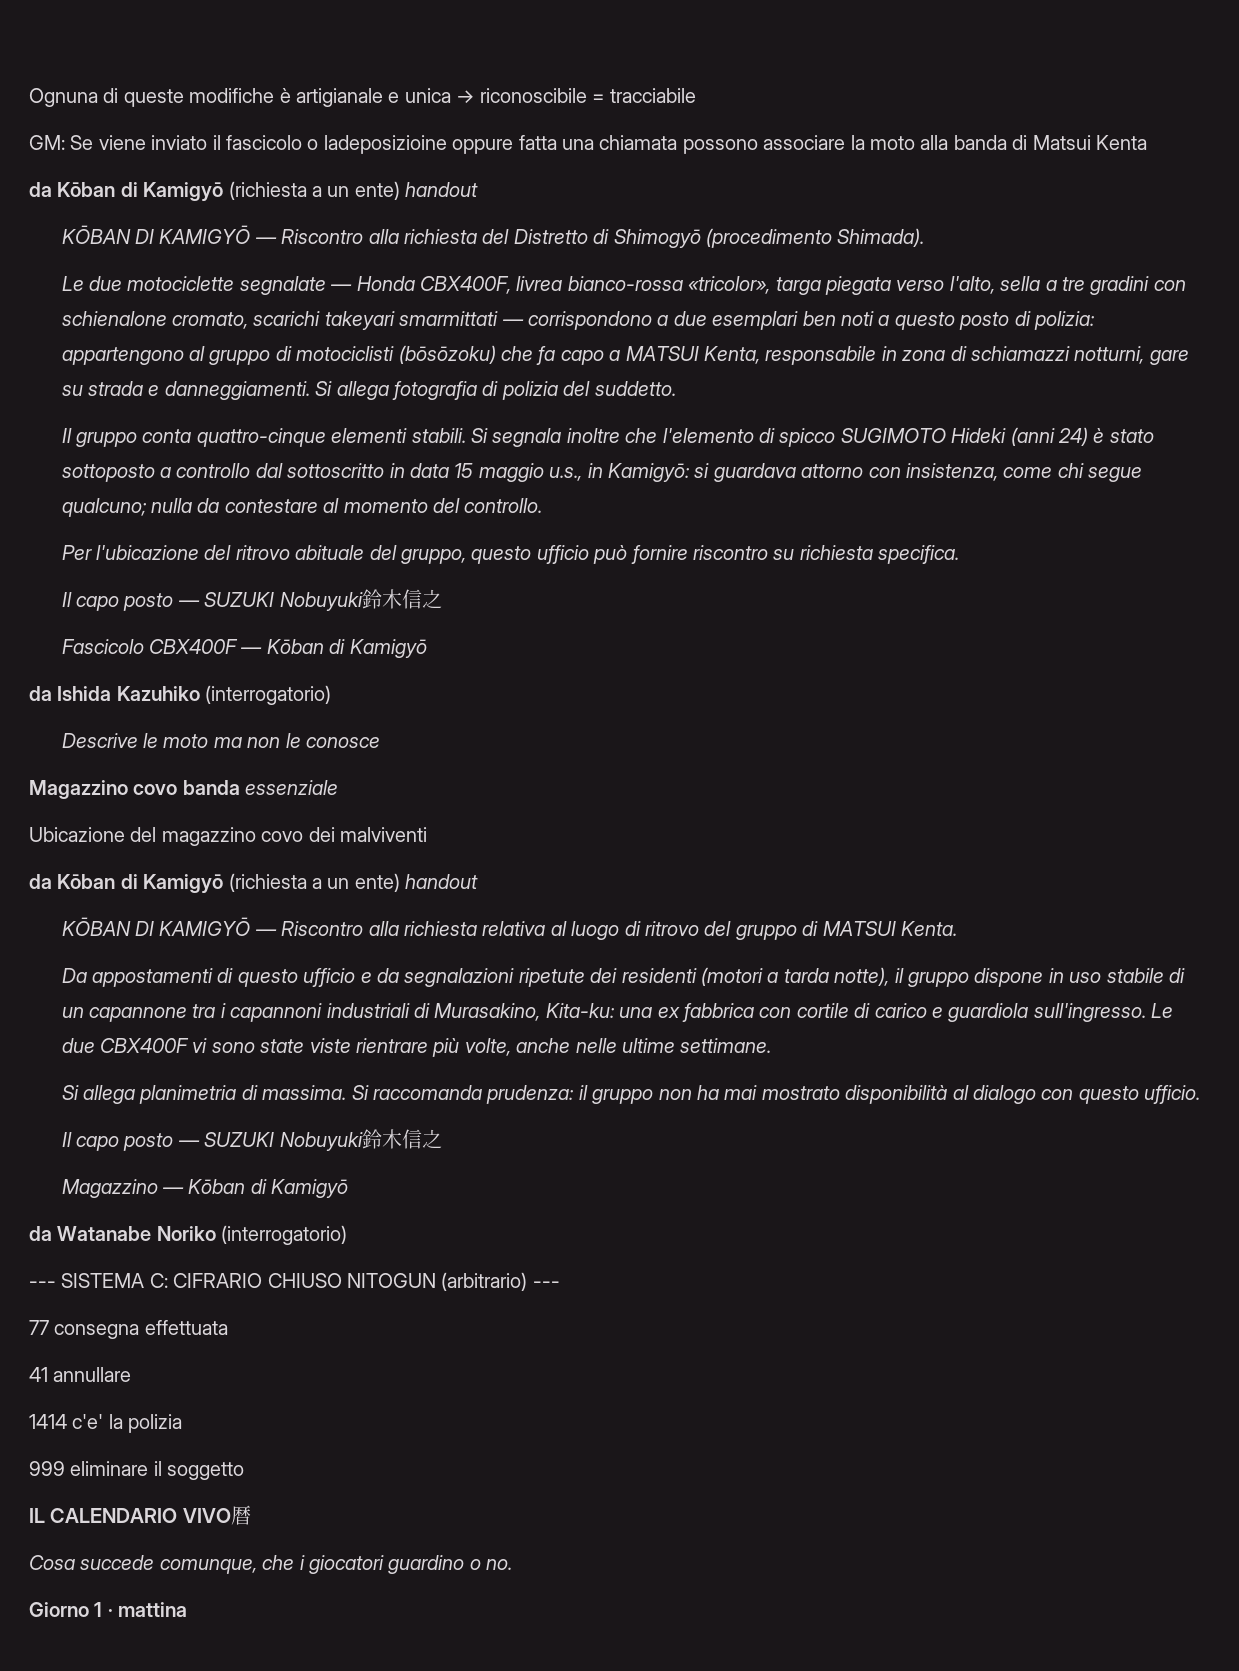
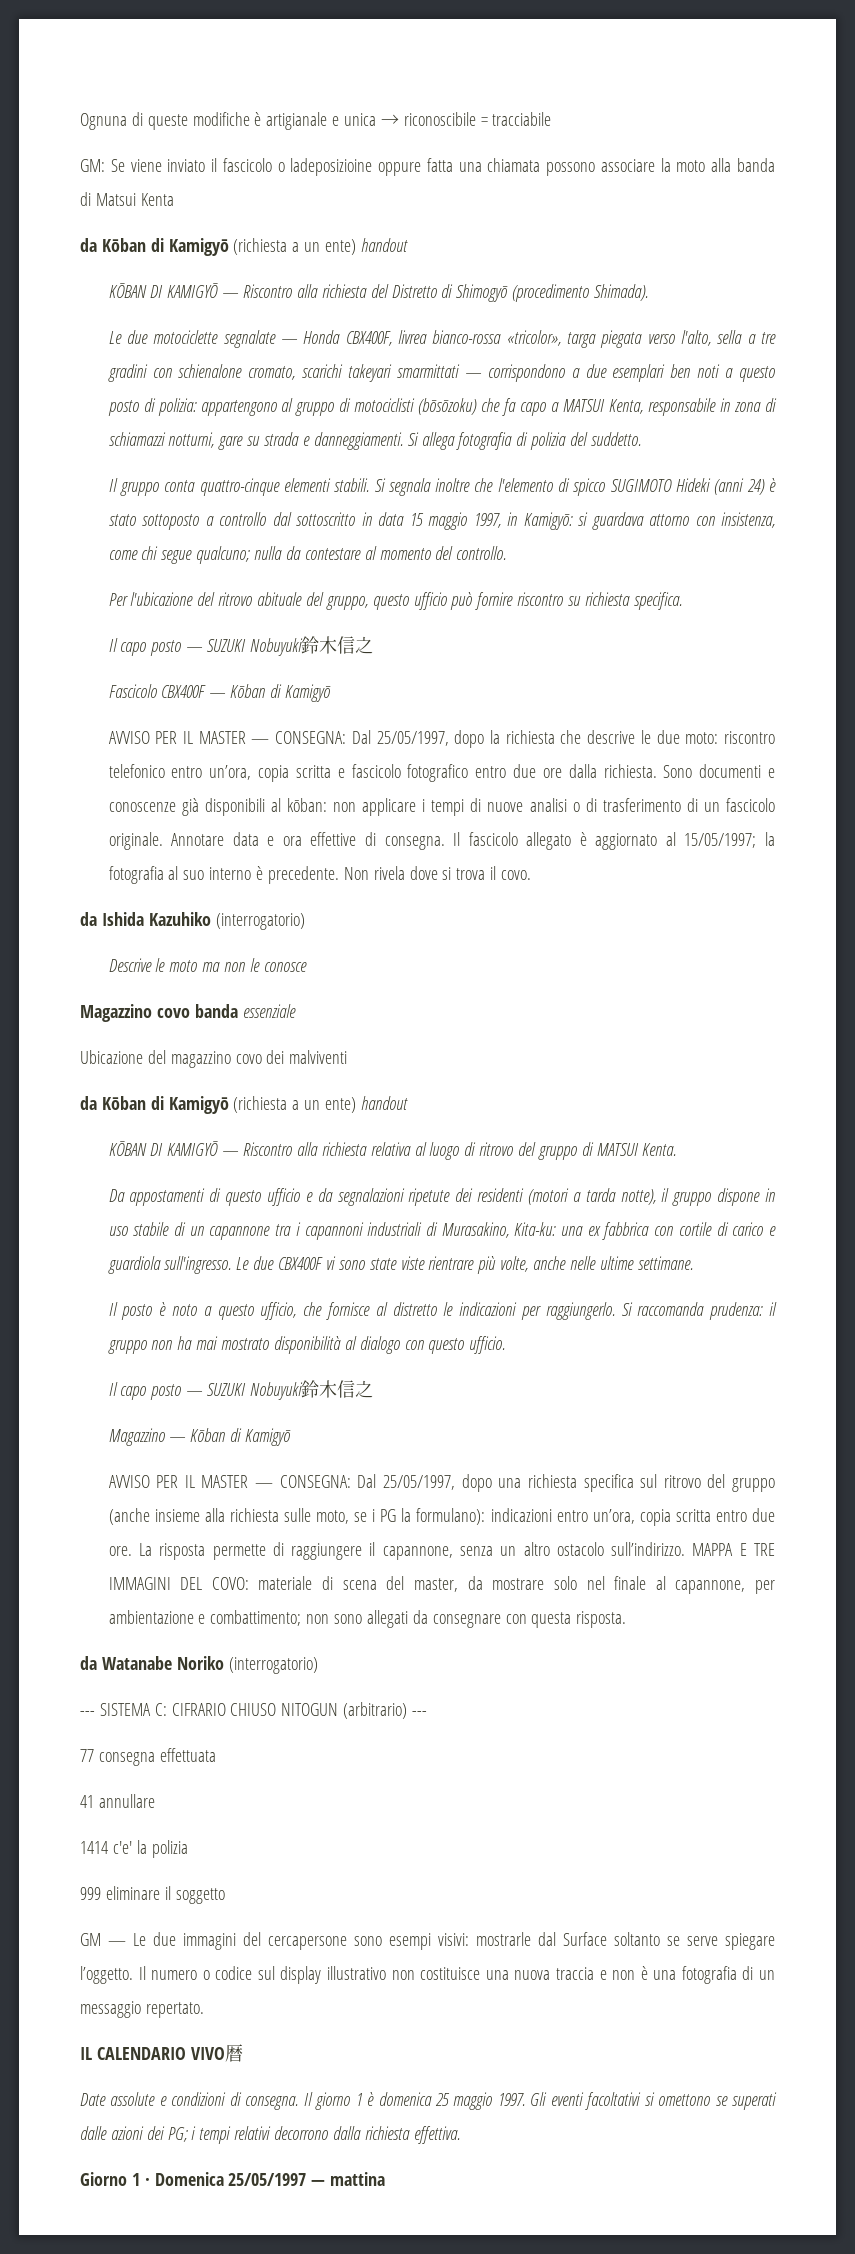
[549,467,583,481] u.s., -> [473,513,501,528] 1997,
(427, 648) none -> [108,730,776,748] [108,764,775,782] [108,798,776,816] [108,832,775,850] [108,866,531,884] // AVVISO PER IL MASTER — CONSEGNA: Dal 25/05/1997, dopo la richiesta che descrive le due moto: riscontro telefonico entro un’ora, copia scritta e fascicolo fotografico entro due ore dalla richiesta. Sono documenti e conoscenze già disponibili al kōban: non applicare i tempi di nuove analisi o di trasferimento di un fascicolo originale. Annotare data e ora effettive di consegna. Il fascicolo allegato è aggiornato al 15/05/1997; la fotografia al suo interno è precedente. Non rivela dove si trova il covo.
[61,1085,347,1104] Si allega planimetria di massima. -> [108,1302,615,1320] Il posto è noto a questo ufficio, che fornisce al distretto le indicazioni per raggiungerlo.
(349, 1188) none -> [108,1474,776,1492] [108,1508,776,1526] [108,1542,775,1560] [108,1576,776,1594] [108,1610,627,1628] // AVVISO PER IL MASTER — CONSEGNA: Dal 25/05/1997, dopo una richiesta specifica sul ritrovo del gruppo (anche insieme alla richiesta sulle moto, se i PG la formulano): indicazioni entro un’ora, copia scritta entro due ore. La risposta permette di raggiungere il capannone, senza un altro ostacolo sull’indirizzo. MAPPA E TRE IMMAGINI DEL COVO: materiale di scena del master, da mostrare solo nel finale al capannone, per ambientazione e combattimento; non sono allegati da consegnare con questa risposta.
[29,1505,251,1525] [29,1555,513,1574] IL CALENDARIO VIVO暦 // Cosa succede comunque, che i giocatori guardino o no. -> [80,1932,775,1950] [80,1966,775,1984] [80,2001,204,2018] [80,2044,243,2062] [80,2092,777,2110] [80,2126,460,2144] GM — Le due immagini del cercapersone sono esempi visivi: mostrarle dal Surface soltanto se serve spiegare l’oggetto. Il numero o codice sul display illustrativo non costituisce una nuova traccia e non è una fotografia di un messaggio repertato. // IL CALENDARIO VIVO暦 // Date assolute e condizioni di consegna. Il giorno 1 è domenica 25 maggio 1997. Gli eventi facoltativi si omettono se superati dalle azioni dei PG; i tempi relativi decorrono dalla richiesta effettiva.
(113, 1612) none -> [154,2172,326,2186] Domenica 25/05/1997 —

